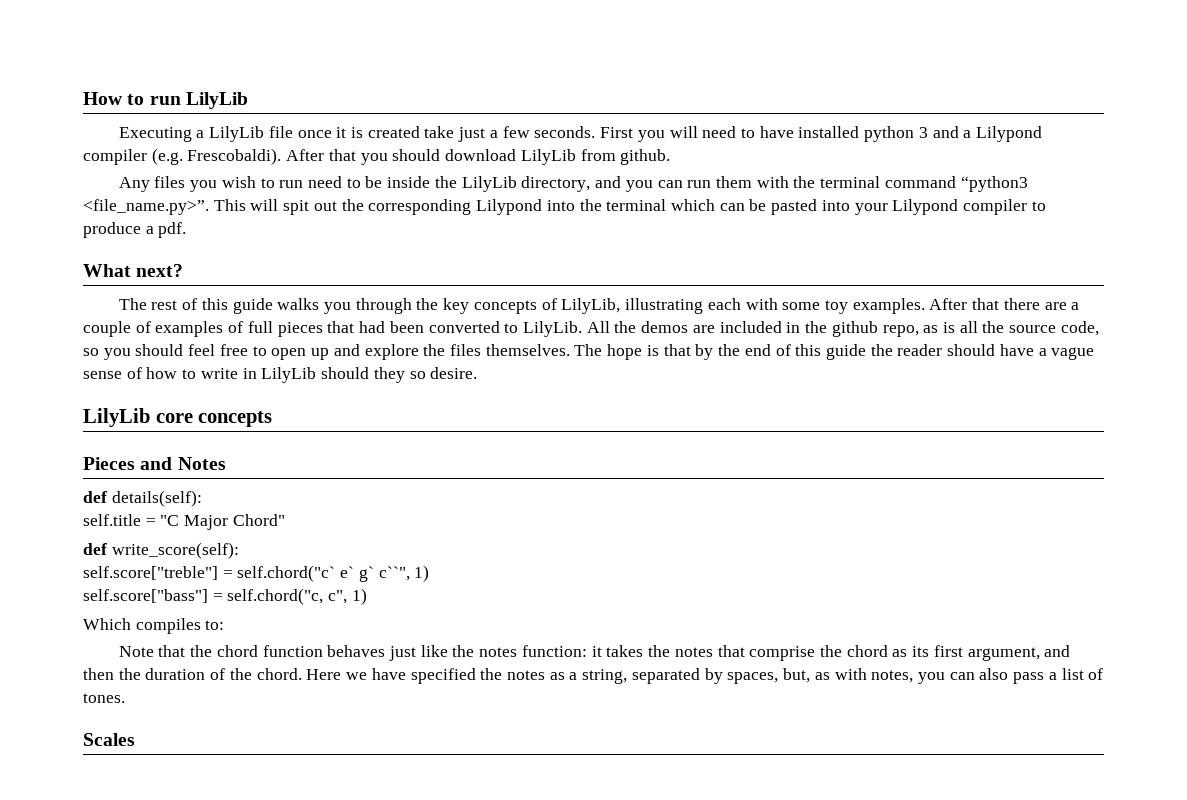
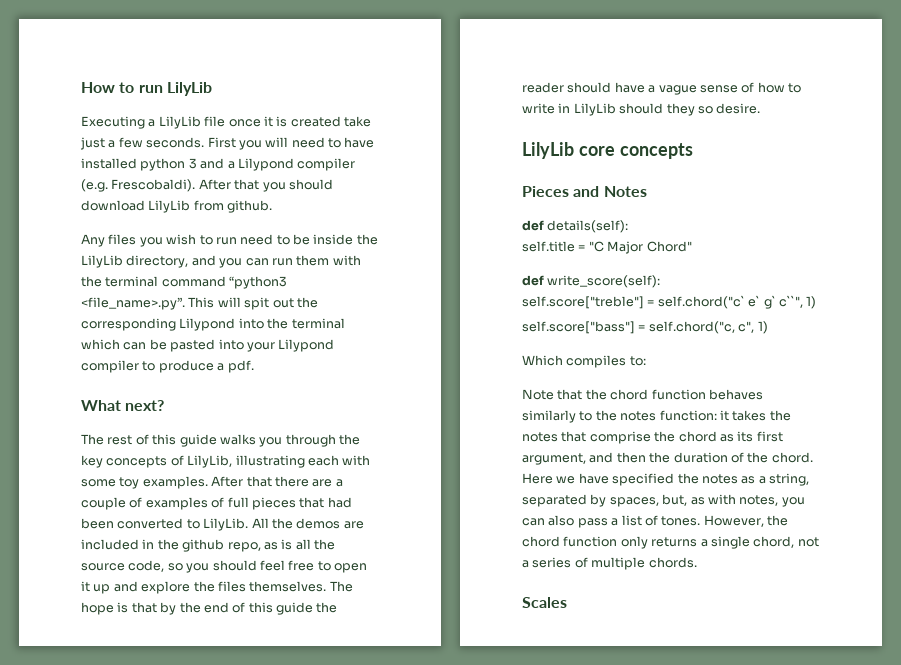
[83,199,209,215] <file_name.py>”. -> [81,297,185,310] <file_name>.py”.
(307, 354) none -> [81,581,90,592] it
[389,645,448,661] just like -> [522,410,593,423] similarly to
(125, 698) none -> [703,515,788,527] [522,536,819,549] [522,557,697,570] However, the chord function only returns a single chord, not a series of multiple chords.

